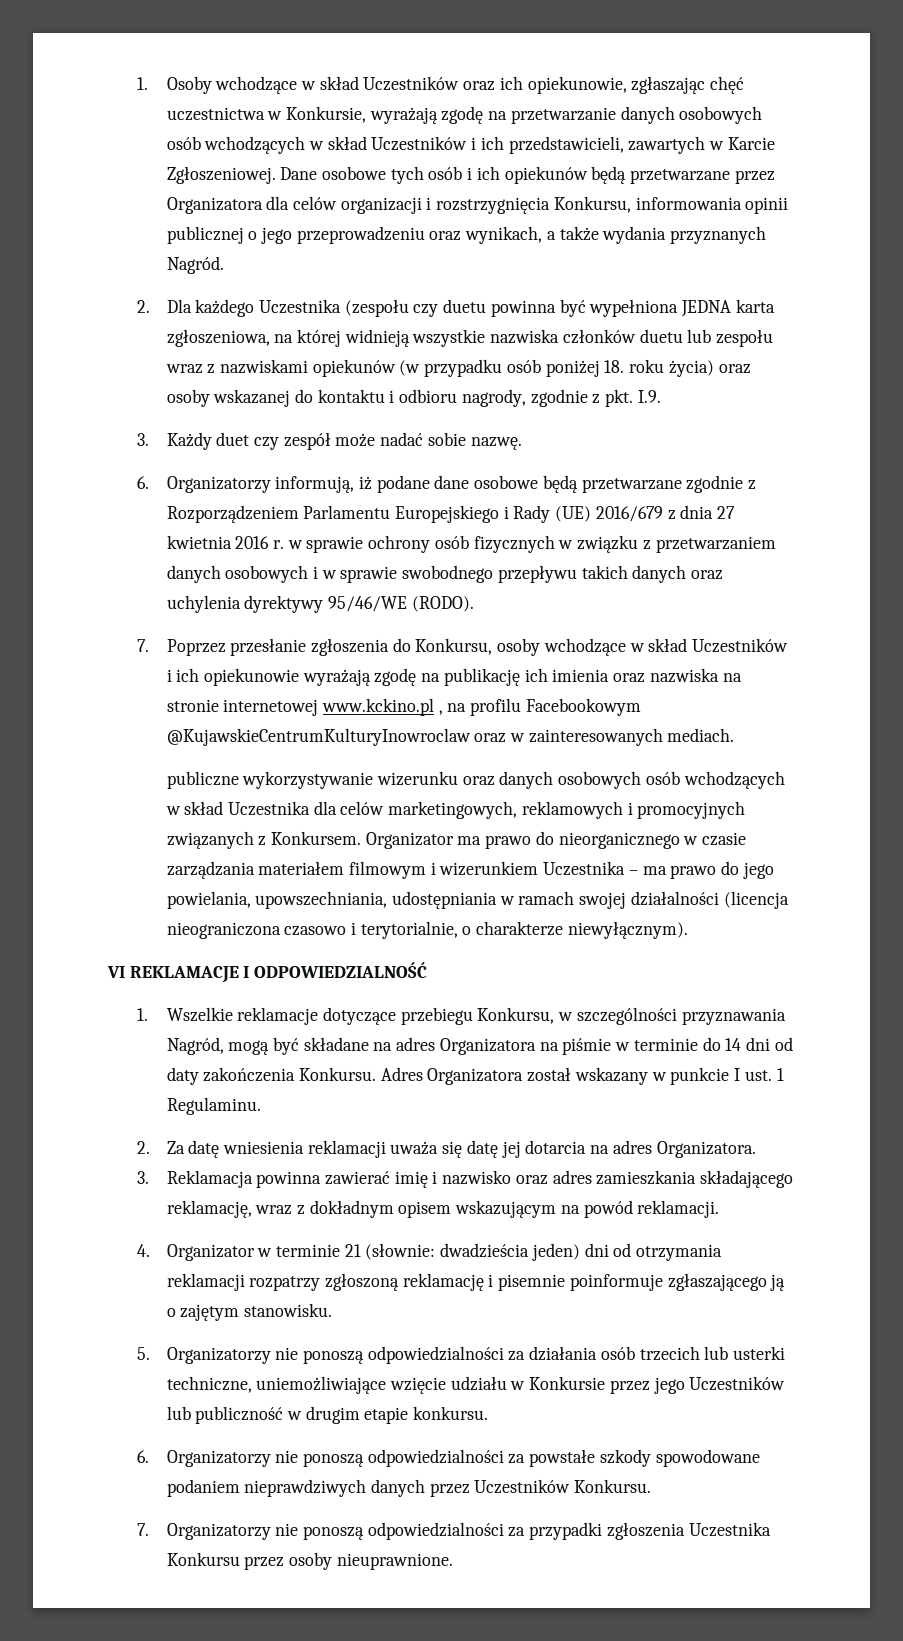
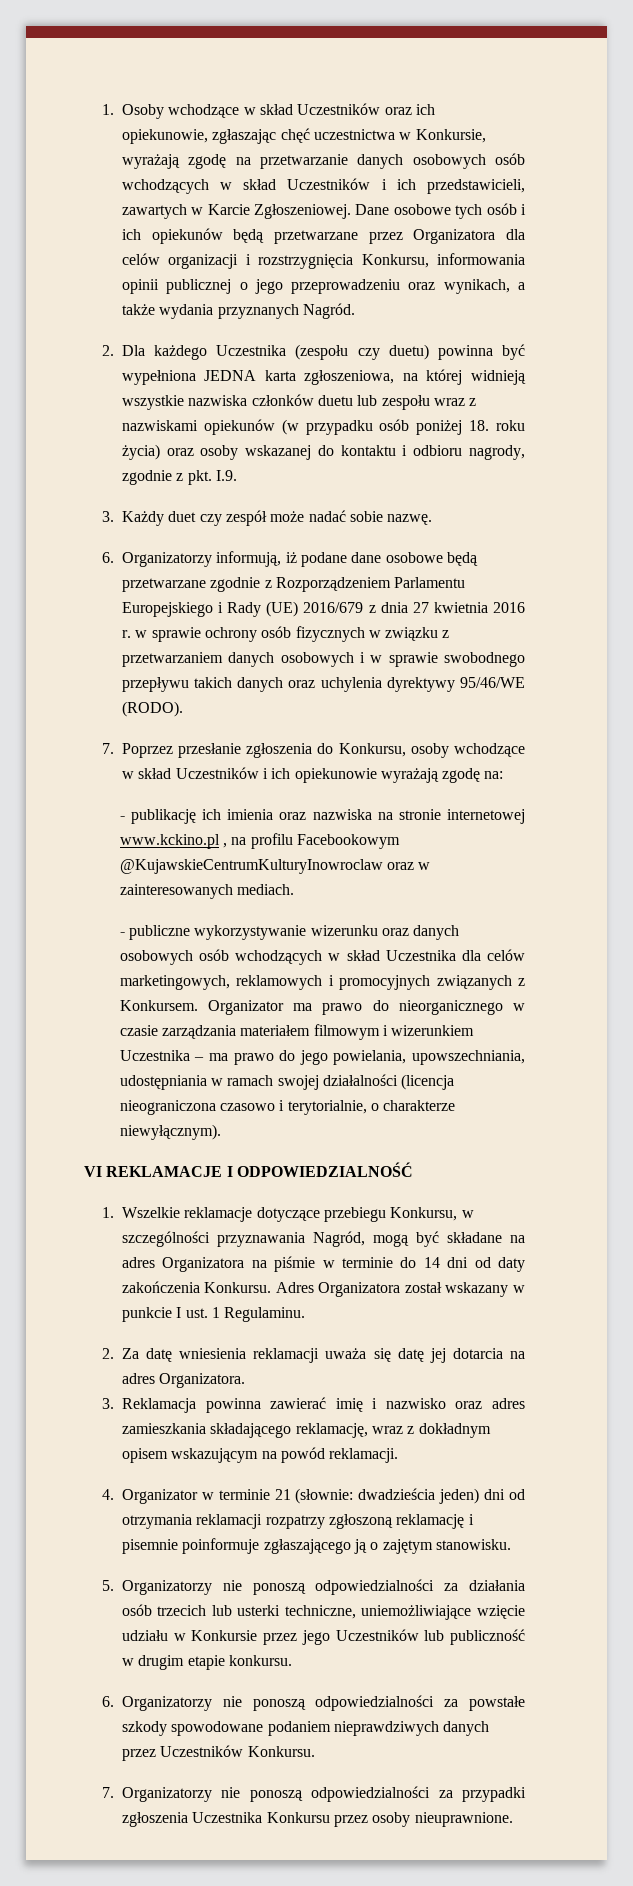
[443,299,487,313] duetu -> [388,344,429,360] duetu)
[421,673,441,682] na -> [484,771,504,779] [119,816,125,820] na: // -
(735, 735) none -> [119,932,125,936] -

